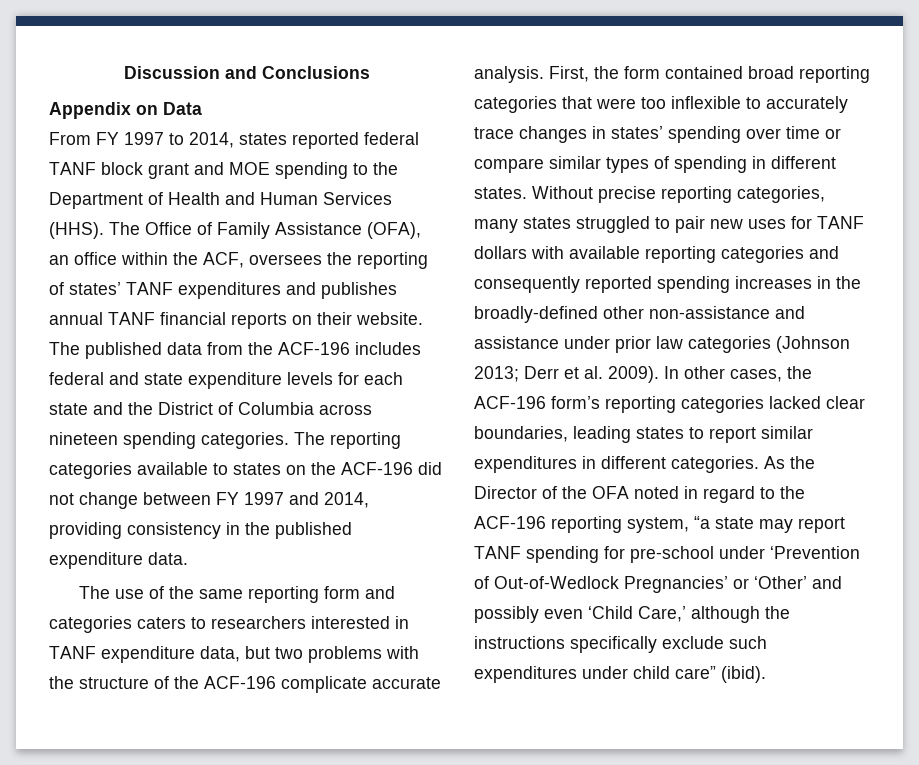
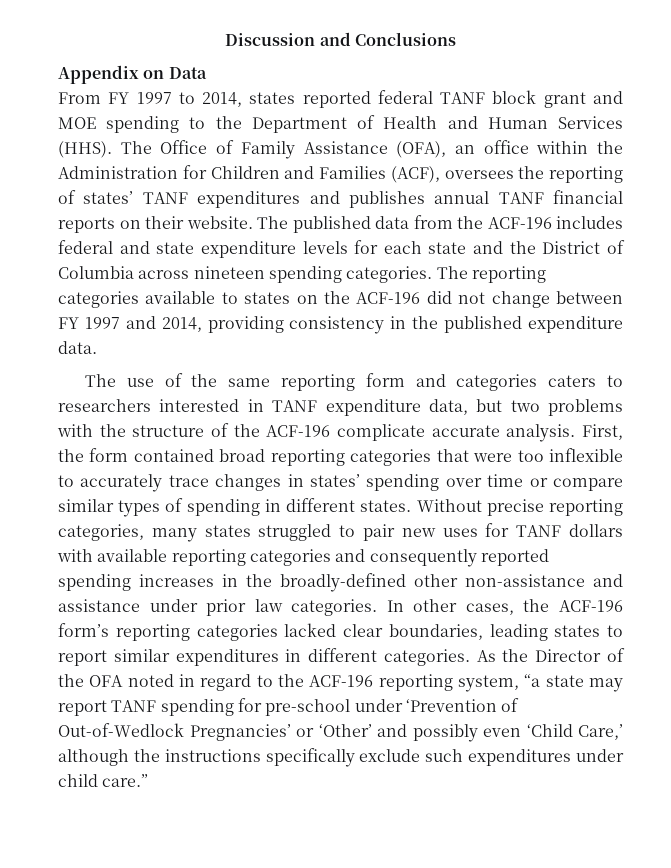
[203,252,244,268] ACF, -> [58,165,440,183] Administration for Children and Families (ACF),
[688,336,850,353] [474,366,659,383] categories (Johnson 2013; Derr et al. 2009). -> [291,599,378,616] categories.
[675,666,766,683] care” (ibid). -> [102,774,149,787] care.”

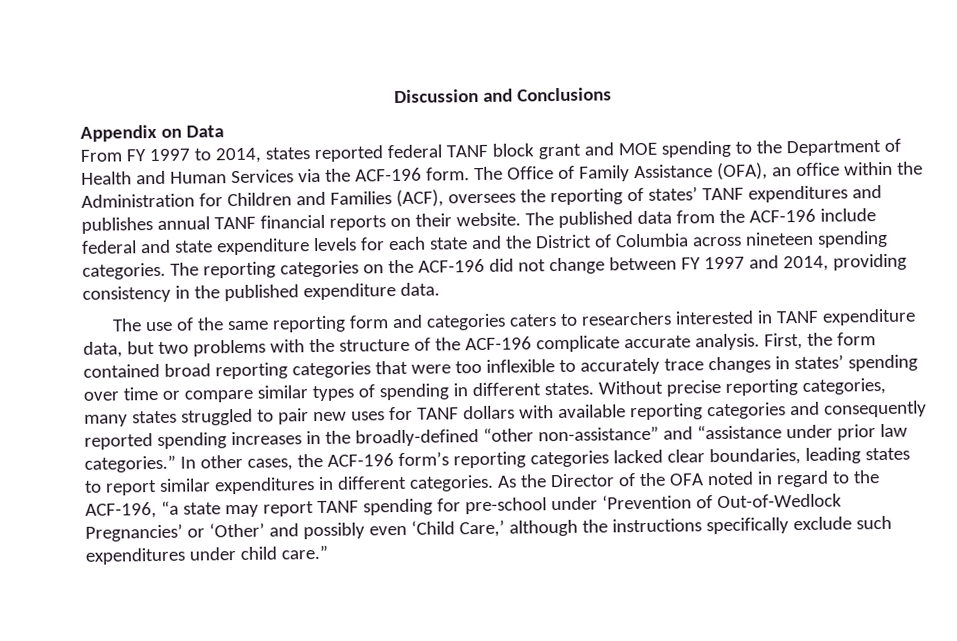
[58,141,112,158] (HHS). -> [297,167,470,183] via the ACF-196 form.
[556,216,623,229] includes -> [819,208,876,222] include
[145,291,291,304] available to states -> (359, 269) none
[414,574,623,587] [58,599,140,612] other non-assistance and assistance -> [482,424,782,442] “other non-assistance” and “assistance
[291,599,378,616] categories. -> [84,454,176,473] categories.”
[309,674,519,692] ACF-196 reporting system, -> [85,502,157,519] ACF-196,

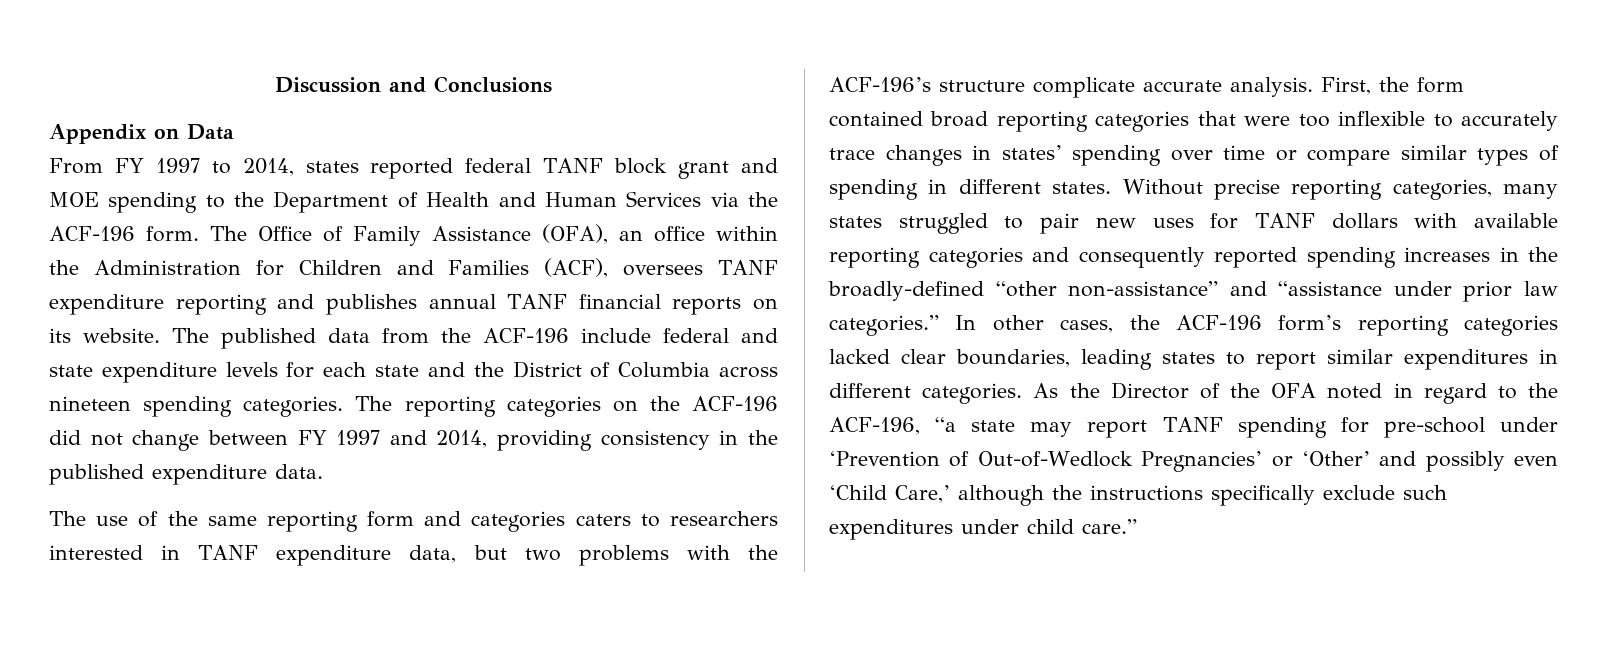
[519,185,848,206] the reporting of states’ TANF expenditures -> [718,260,779,275] [49,294,267,315] TANF expenditure reporting
[414,213,452,227] their -> [49,328,71,343] its
[338,336,532,352] structure of the ACF-196 -> [829,77,1025,92] ACF-196’s structure

